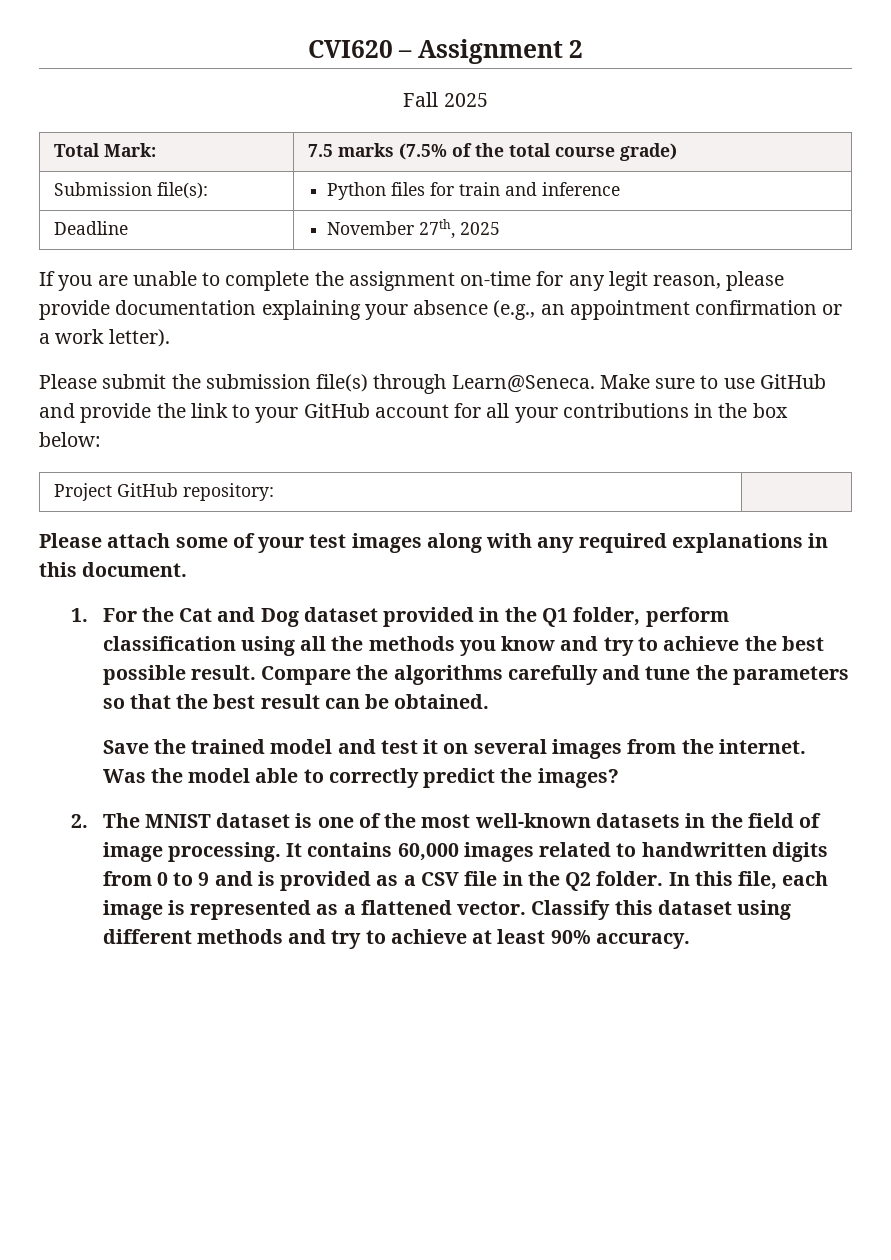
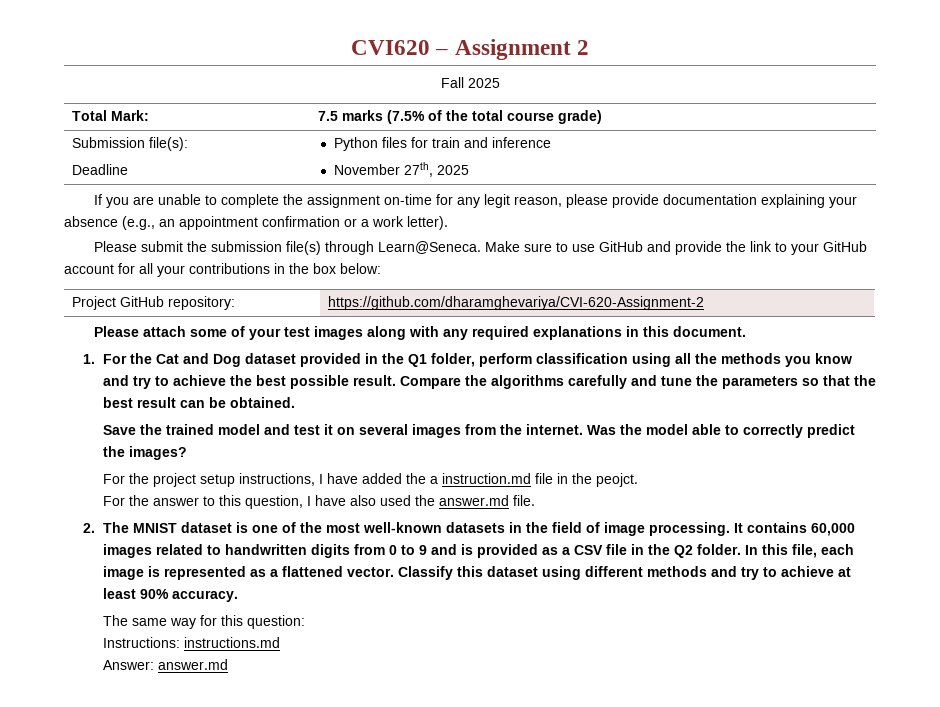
(274, 492) none -> [328,296,705,310] https://github.com/dharamghevariya/CVI-620-Assignment-2
(619, 778) none -> [102,473,638,487] [102,495,535,509] // For the project setup instructions, I have added the a instruction.md file in the peojct. // For the answer to this question, I have also used the answer.md file.
(690, 941) none -> [102,615,305,629] [102,637,280,648] [102,659,228,670] // The same way for this question: // Instructions: instructions.md // Answer: answer.md

